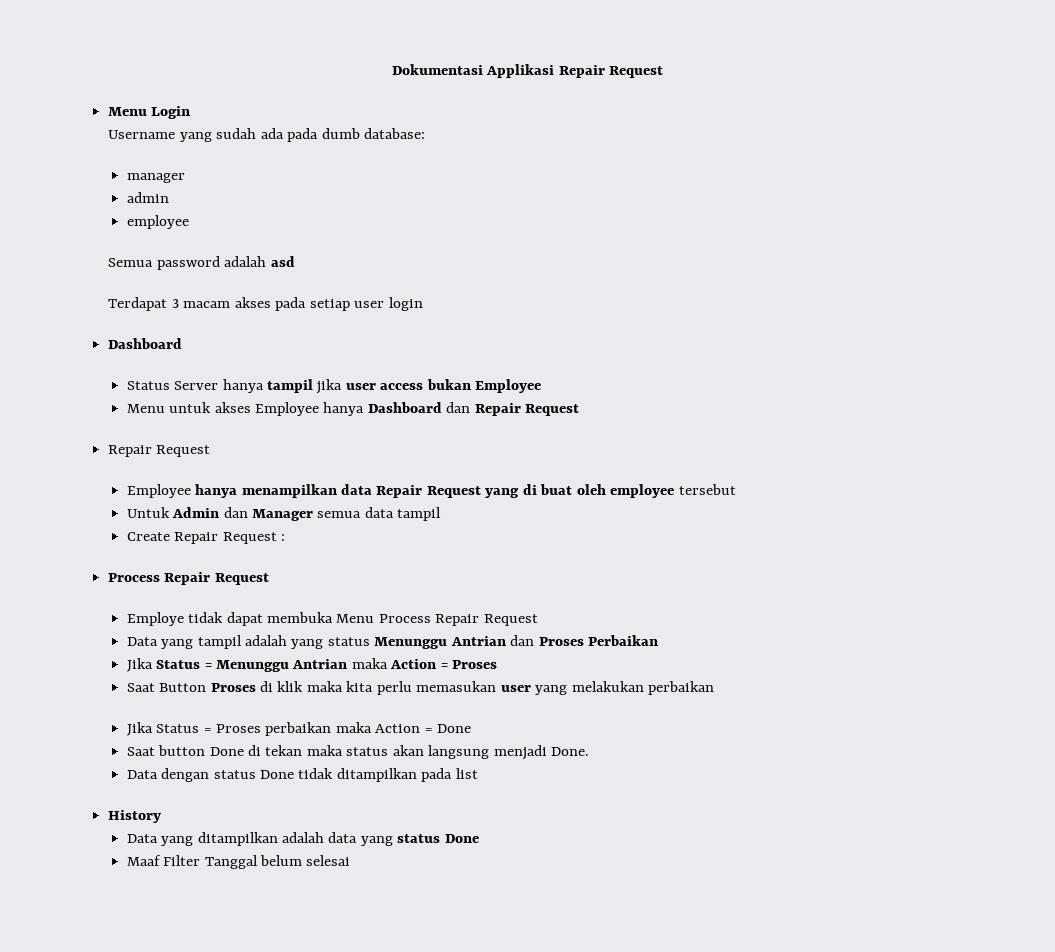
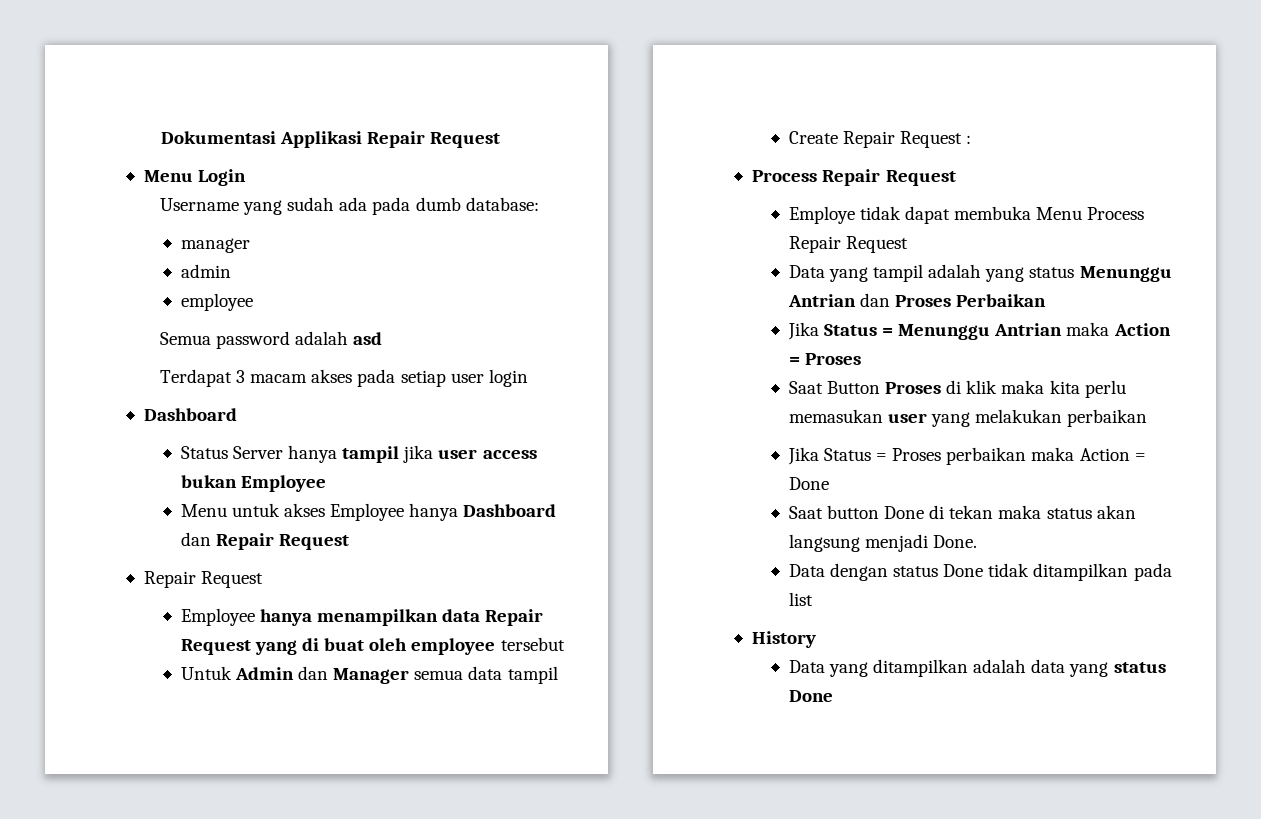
[126,855,351,869] // Maaf Filter Tanggal belum selesai -> (833, 696) none

